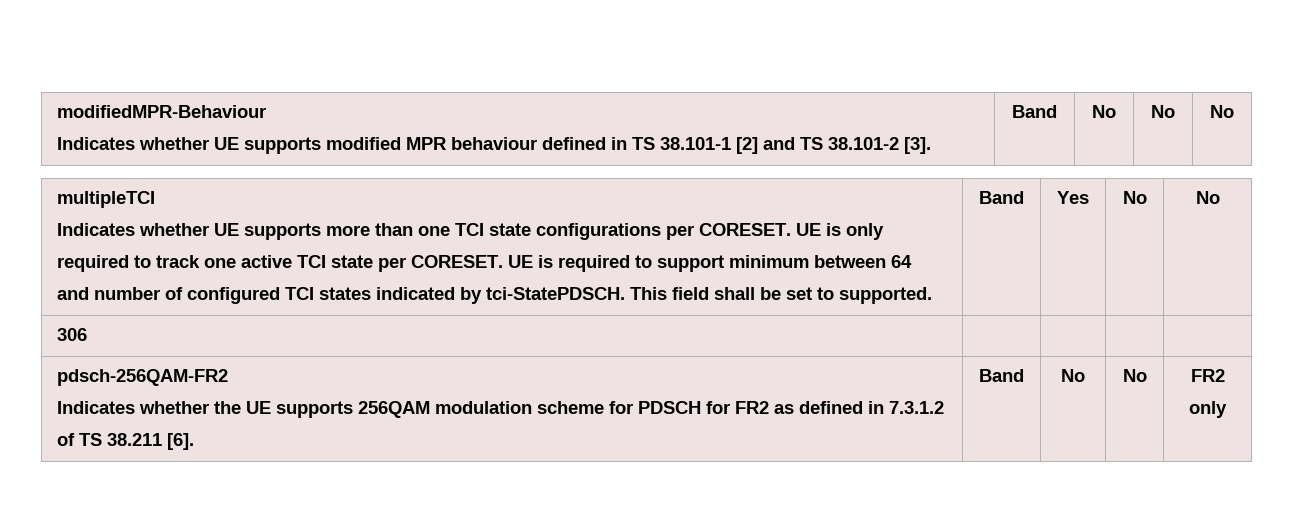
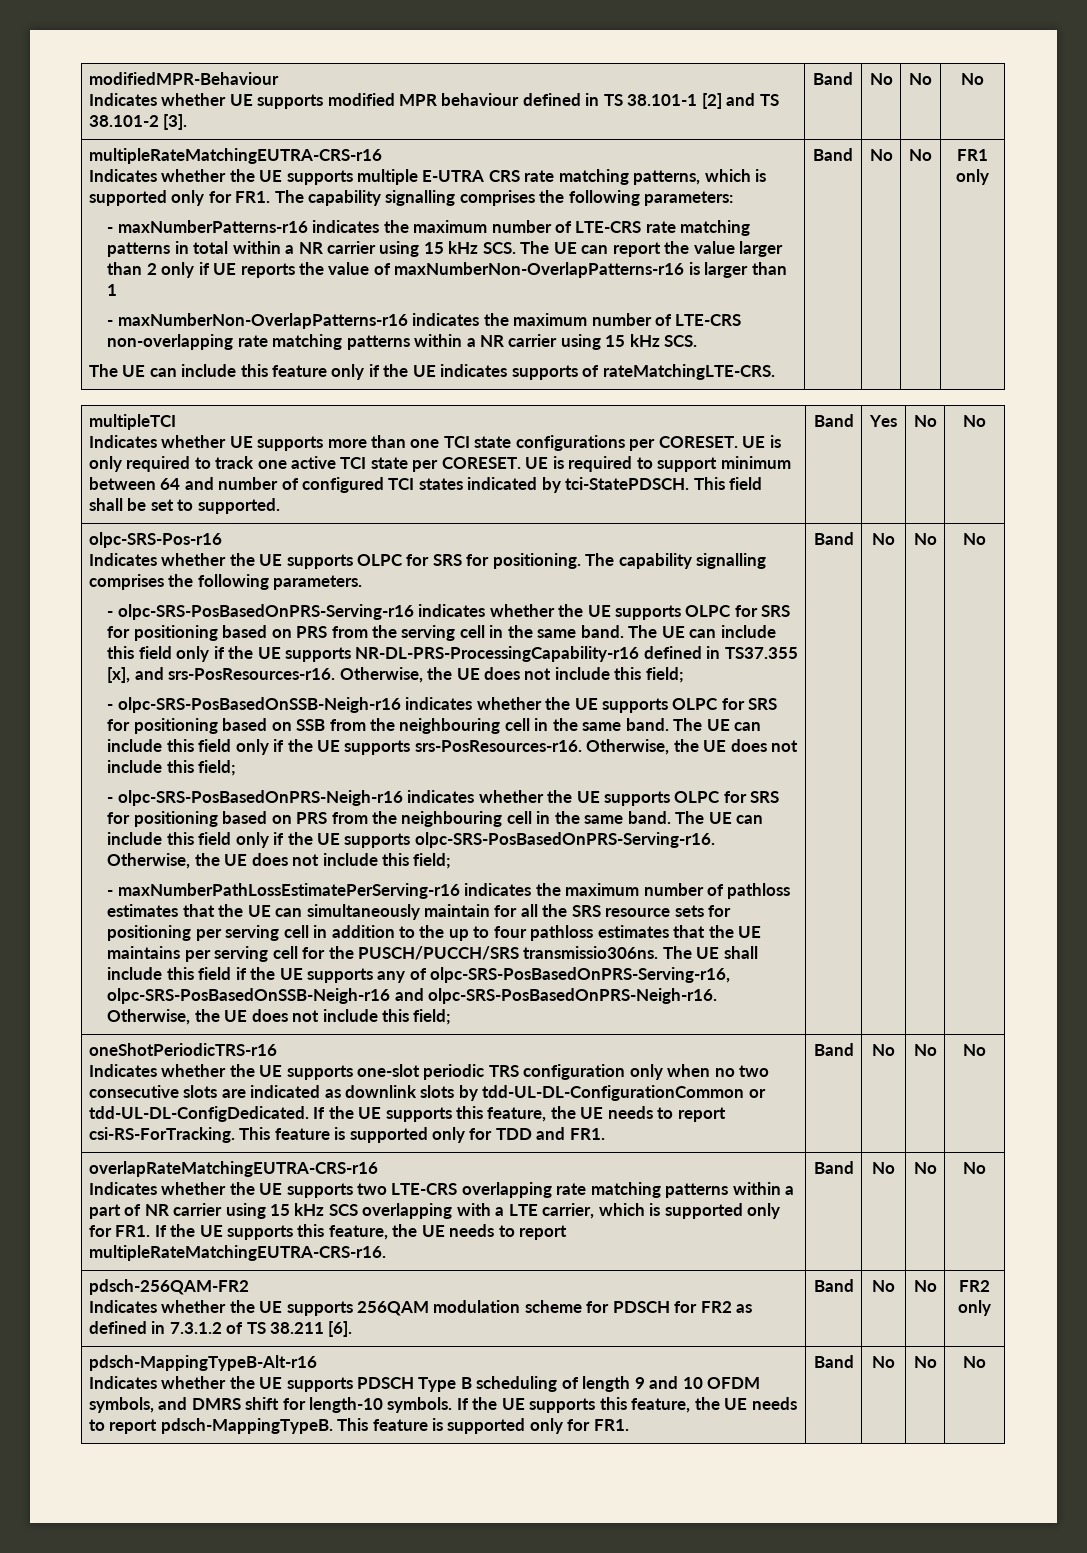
(1234, 111) none -> [88,148,382,164] [88,169,767,185] [88,190,734,206] [107,220,751,236] [107,241,783,257] [107,262,787,278] [107,284,118,296] [107,313,742,329] [107,334,698,350] [88,364,775,380] [813,148,853,161] [869,149,893,161] [909,149,932,161] [957,149,988,161] [956,169,989,185] // multipleRateMatchingEUTRA-CRS-r16 // Indicates whether the UE supports multiple E-UTRA CRS rate matching patterns, which is supported only for FR1. The capability signalling comprises the following parameters: // - maxNumberPatterns-r16 indicates the maximum number of LTE-CRS rate matching patterns in total within a NR carrier using 15 kHz SCS. The UE can report the value larger than 2 only if UE reports the value of maxNumberNon-OverlapPatterns-r16 is larger than 1 // - maxNumberNon-OverlapPatterns-r16 indicates the maximum number of LTE-CRS non-overlapping rate matching patterns within a NR carrier using 15 kHz SCS. // The UE can include this feature only if the UE indicates supports of rateMatchingLTE-CRS. | Band | No | No | FR1 only
[57,328,88,341] 306 | | | | -> [88,532,222,548] [88,553,767,569] [88,574,363,590] [107,604,791,620] [107,625,776,641] [107,646,798,662] [107,667,684,683] [107,697,778,713] [107,718,762,734] [107,739,799,755] [107,760,237,776] [107,790,780,806] [107,811,764,827] [107,832,715,848] [107,853,452,869] [107,883,791,899] [107,904,732,920] [107,925,762,941] [107,946,758,962] [107,967,731,983] [107,988,718,1004] [107,1009,452,1025] [813,532,854,545] [872,533,895,545] [913,533,937,545] [963,533,986,545] [88,1043,277,1056] [88,1064,770,1080] [88,1085,766,1101] [88,1106,726,1122] [88,1127,605,1143] [813,1043,854,1056] [872,1044,895,1056] [913,1044,937,1056] [963,1044,986,1056] [88,1161,378,1177] [88,1182,795,1198] [88,1203,780,1219] [88,1224,568,1240] [88,1245,386,1261] [813,1161,854,1174] [872,1162,895,1174] [913,1162,937,1174] [963,1162,986,1174] olpc-SRS-Pos-r16 // Indicates whether the UE supports OLPC for SRS for positioning. The capability signalling comprises the following parameters. // - olpc-SRS-PosBasedOnPRS-Serving-r16 indicates whether the UE supports OLPC for SRS for positioning based on PRS from the serving cell in the same band. The UE can include this field only if the UE supports NR-DL-PRS-ProcessingCapability-r16 defined in TS37.355 [x], and srs-PosResources-r16. Otherwise, the UE does not include this field; // - olpc-SRS-PosBasedOnSSB-Neigh-r16 indicates whether the UE supports OLPC for SRS for positioning based on SSB from the neighbouring cell in the same band. The UE can include this field only if the UE supports srs-PosResources-r16. Otherwise, the UE does not include this field; // - olpc-SRS-PosBasedOnPRS-Neigh-r16 indicates whether the UE supports OLPC for SRS for positioning based on PRS from the neighbouring cell in the same band. The UE can include this field only if the UE supports olpc-SRS-PosBasedOnPRS-Serving-r16. Otherwise, the UE does not include this field; // - maxNumberPathLossEstimatePerServing-r16 indicates the maximum number of pathloss estimates that the UE can simultaneously maintain for all the SRS resource sets for positioning per serving cell in addition to the up to four pathloss estimates that the UE maintains per serving cell for the PUSCH/PUCCH/SRS transmissio306ns. The UE shall include this field if the UE supports any of olpc-SRS-PosBasedOnPRS-Serving-r16, olpc-SRS-PosBasedOnSSB-Neigh-r16 and olpc-SRS-PosBasedOnPRS-Neigh-r16. Otherwise, the UE does not include this field; | Band | No | No | No // oneShotPeriodicTRS-r16 // Indicates whether the UE supports one-slot periodic TRS configuration only when no two consecutive slots are indicated as downlink slots by tdd-UL-DL-ConfigurationCommon or tdd-UL-DL-ConfigDedicated. If the UE supports this feature, the UE needs to report csi-RS-ForTracking. This feature is supported only for TDD and FR1. | Band | No | No | No // overlapRateMatchingEUTRA-CRS-r16 // Indicates whether the UE supports two LTE-CRS overlapping rate matching patterns within a part of NR carrier using 15 kHz SCS overlapping with a LTE carrier, which is supported only for FR1. If the UE supports this feature, the UE needs to report multipleRateMatchingEUTRA-CRS-r16. | Band | No | No | No
(1227, 409) none -> [88,1355,317,1371] [88,1376,761,1392] [88,1397,797,1413] [88,1418,629,1434] [813,1355,854,1368] [872,1356,895,1368] [913,1356,937,1368] [963,1356,986,1368] // pdsch-MappingTypeB-Alt-r16 // Indicates whether the UE supports PDSCH Type B scheduling of length 9 and 10 OFDM symbols, and DMRS shift for length-10 symbols. If the UE supports this feature, the UE needs to report pdsch-MappingTypeB. This feature is supported only for FR1. | Band | No | No | No

